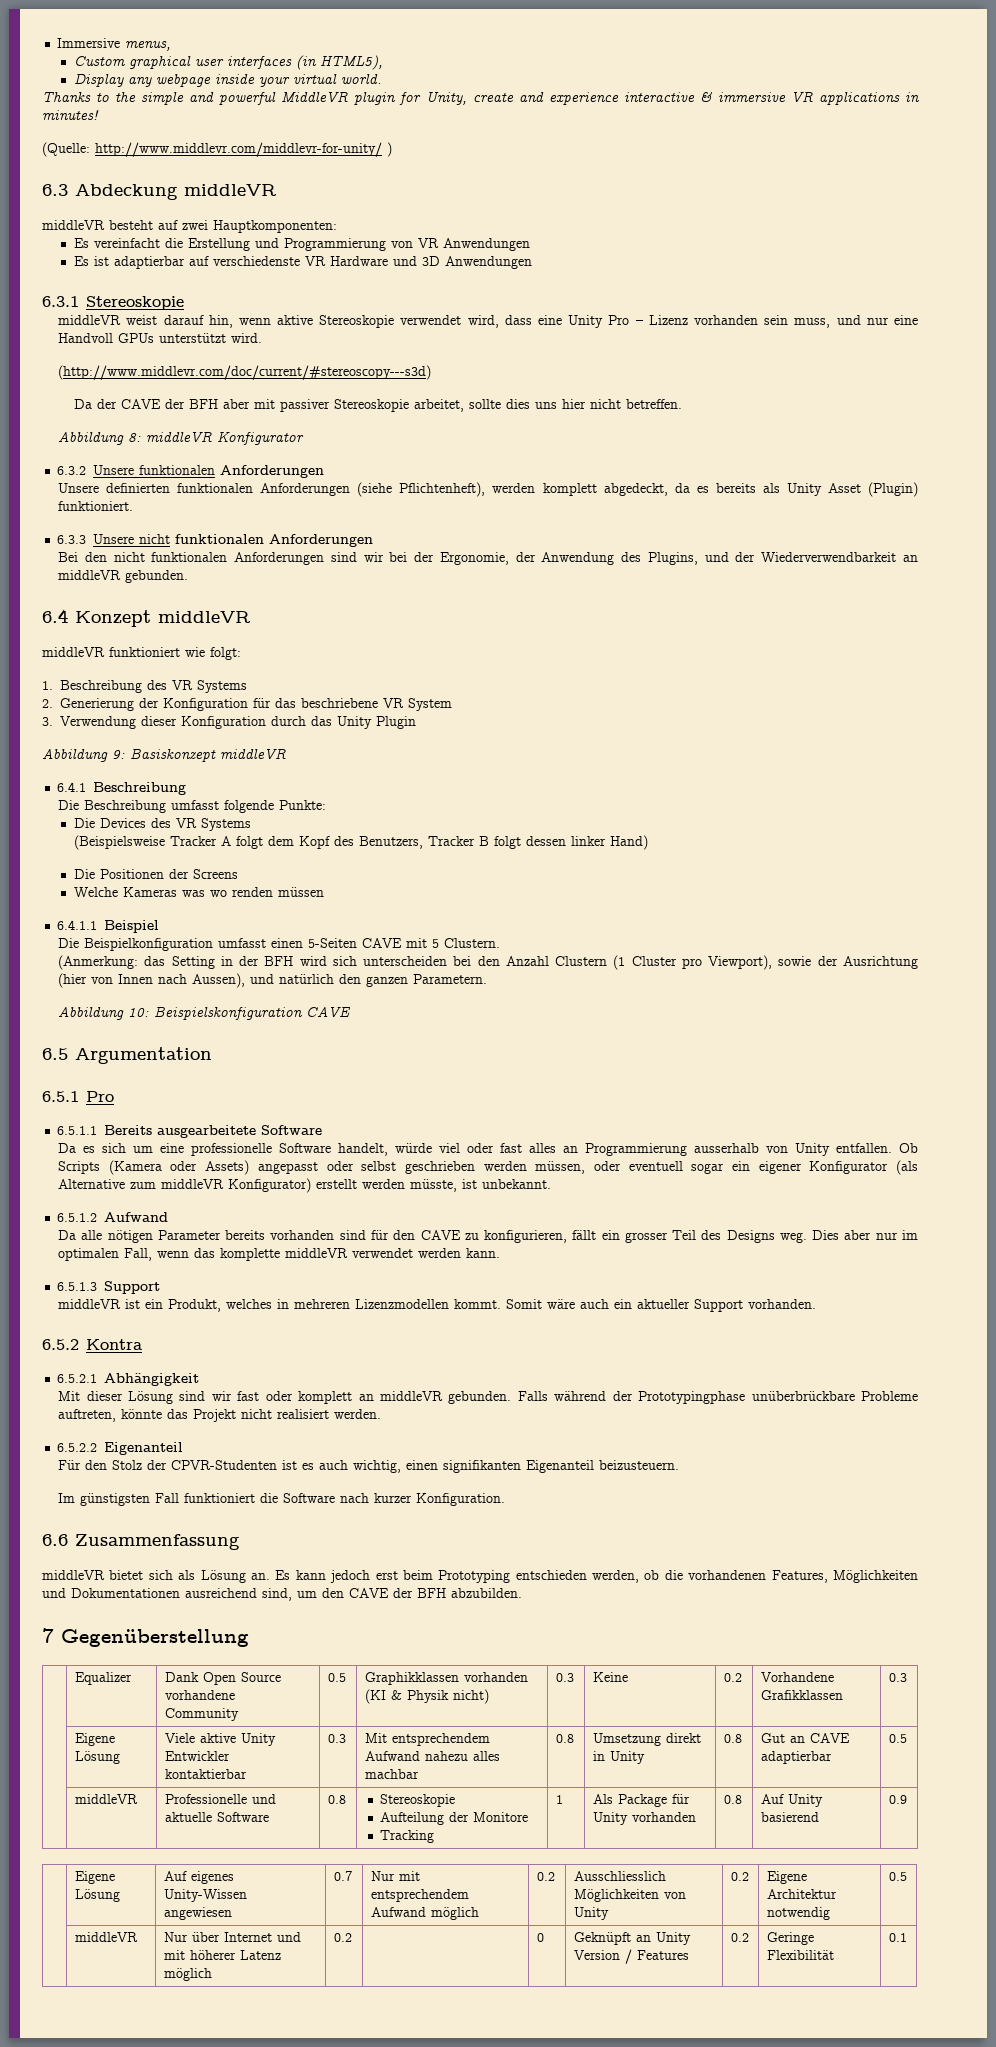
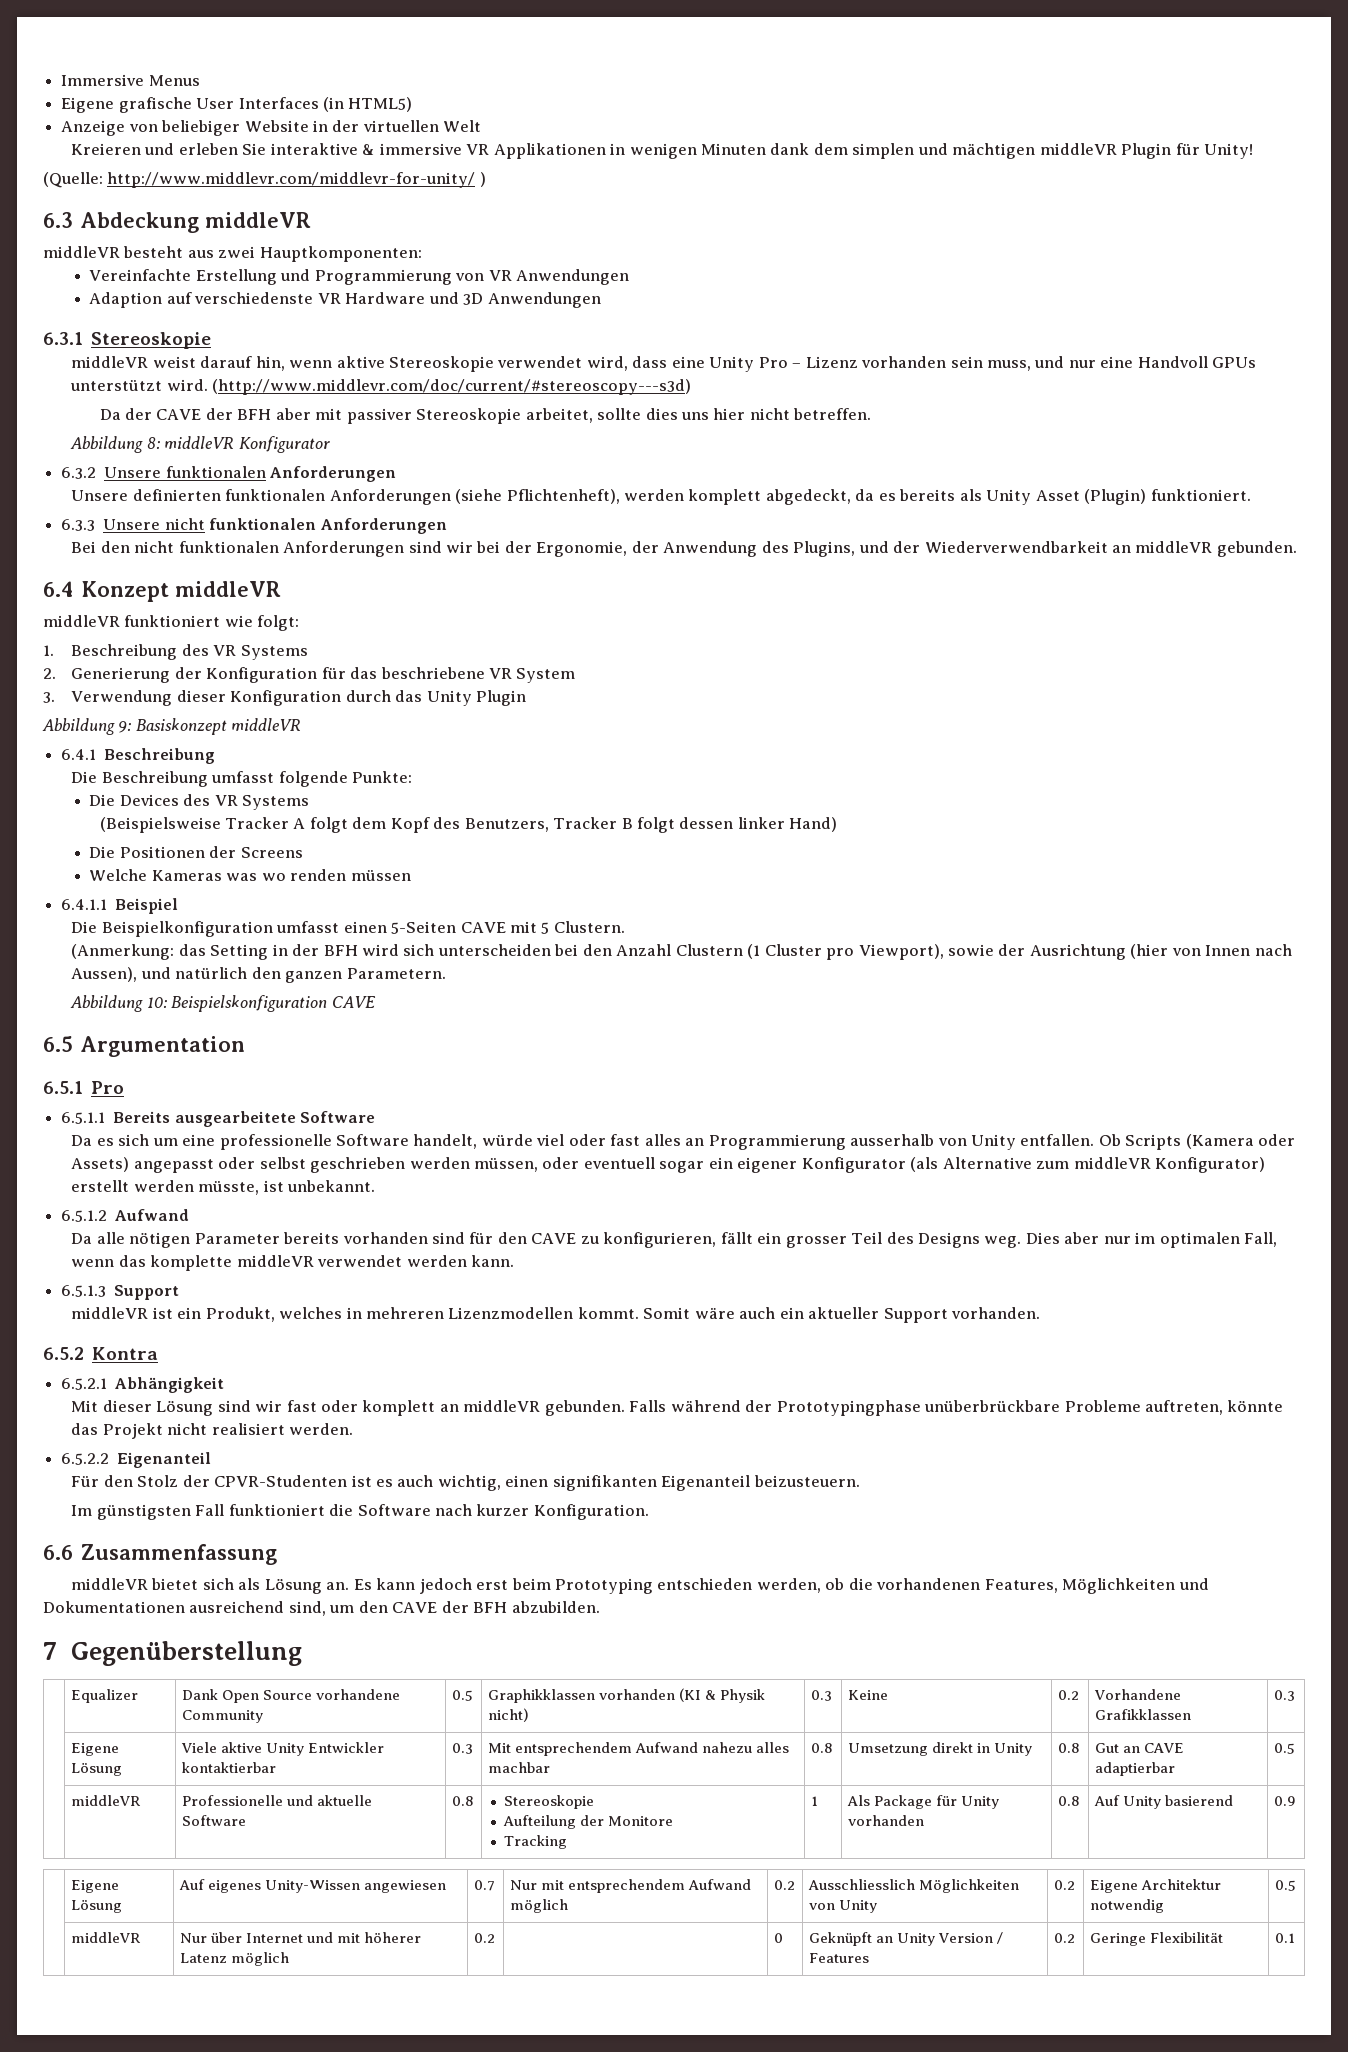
[125,41,172,51] [73,55,383,70] [73,73,382,87] [42,91,920,105] [42,110,99,120] menus, // Custom graphical user interfaces (in HTML5), // Display any webpage inside your virtual world. // Thanks to the simple and powerful MiddleVR plugin for Unity, create and experience interactive & immersive VR applications in minutes! -> [148,75,200,86] [61,97,413,113] [61,120,482,136] [71,143,1254,159] Menus // Eigene grafische User Interfaces (in HTML5) // Anzeige von beliebiger Website in der virtuellen Welt // Kreieren und erleben Sie interaktive & immersive VR Applikationen in wenigen Minuten dank dem simplen und mächtigen middleVR Plugin für Unity!
[158,220,178,230] auf -> [187,250,214,258] aus
[73,238,183,248] Es vereinfacht die -> [89,269,192,281] Vereinfachte
[73,256,185,269] Es ist adaptierbar -> [89,292,163,308] Adaption
(263, 338) // -> (208, 385) none

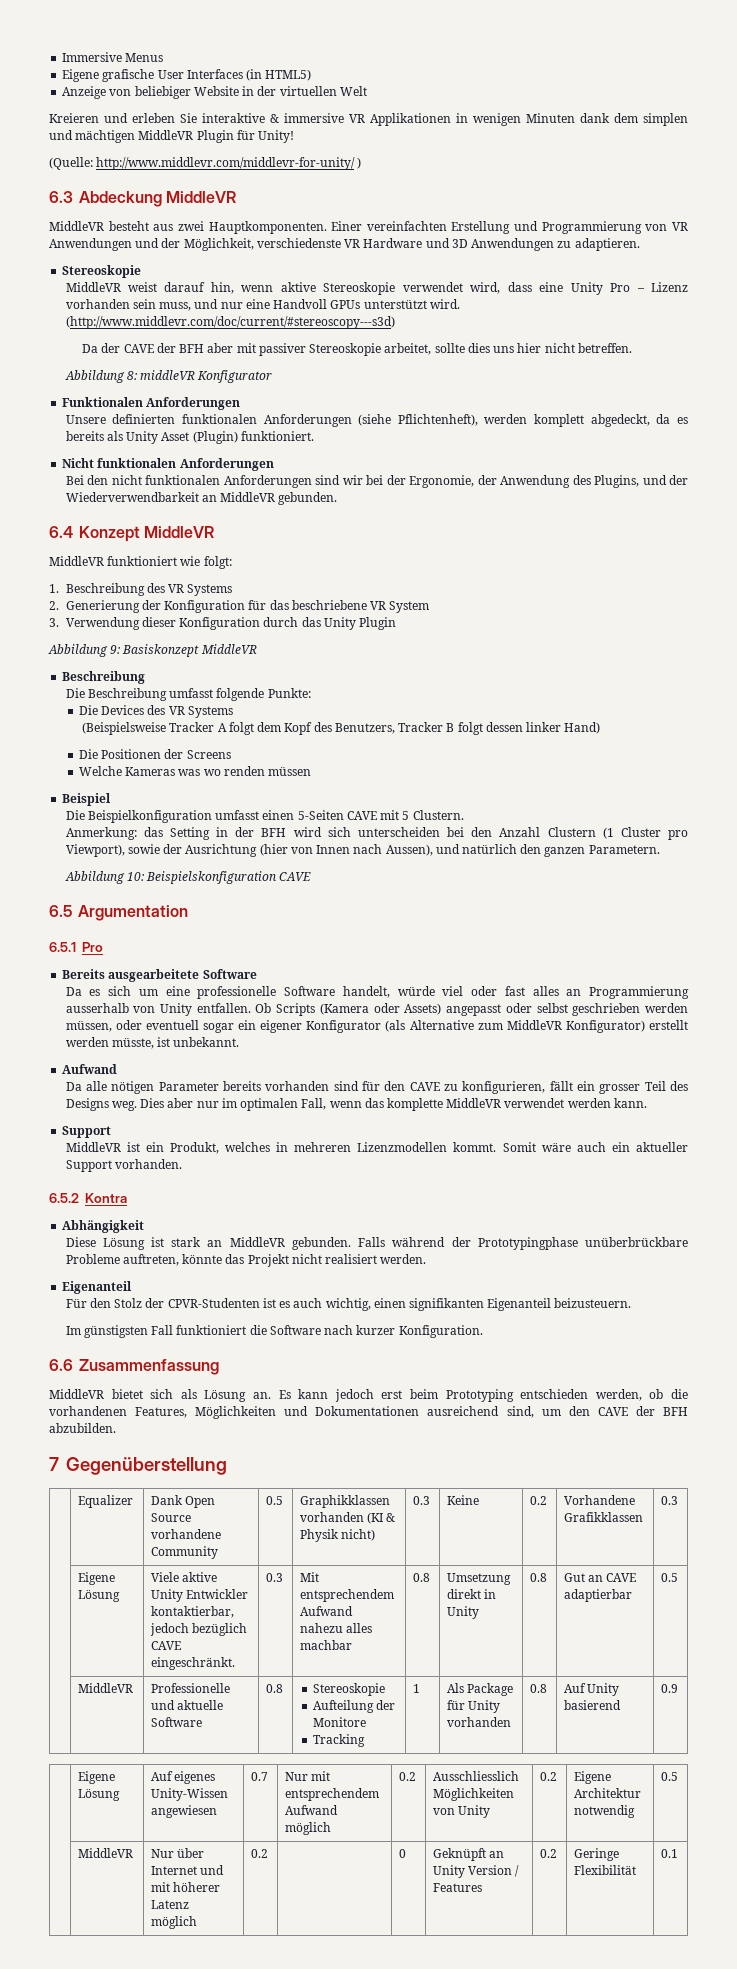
[1039,143,1117,155] middleVR -> [138,130,194,140] MiddleVR
[205,212,312,228] [43,246,120,258] middleVR // middleVR -> [166,191,237,203] [49,221,104,231] MiddleVR // MiddleVR
[259,246,422,262] [89,269,192,281] Hauptkomponenten: // Vereinfachte -> [208,221,447,234] Hauptkomponenten. Einer vereinfachten
[89,292,192,308] // Adaption auf -> [135,238,254,251] und der Möglichkeit,
[43,332,212,349] [71,356,149,368] // 6.3.1 Stereoskopie // middleVR -> [557,238,640,251] [62,265,142,278] [65,282,121,292] zu adaptieren. // Stereoskopie // MiddleVR
[61,466,266,479] 6.3.2 Unsere funktionalen -> [62,397,144,407] Funktionalen
[61,518,205,531] 6.3.3 Unsere nicht -> [62,458,95,468] Nicht
[1135,541,1213,553] middleVR -> [220,492,276,502] MiddleVR
[175,581,282,597] [43,615,120,627] middleVR // middleVR -> [144,526,215,538] [49,556,104,566] MiddleVR // MiddleVR
[231,718,302,731] [61,749,97,760] middleVR // 6.4.1 -> [200,644,257,654] MiddleVR //
[61,899,108,910] 6.4.1.1 -> (311, 771) none
[71,944,175,960] (Anmerkung: -> [65,827,137,840] Anmerkung:
[61,1112,106,1124] 6.5.1.1 -> (103, 947) none
[1073,1157,1151,1169] middleVR -> [506,1020,562,1030] MiddleVR
[61,1210,108,1222] 6.5.1.2 -> (240, 1042) none
[236,1255,314,1267] middleVR -> [446,1098,502,1108] MiddleVR
[61,1285,107,1297] 6.5.1.3 -> (647, 1103) none
[71,1307,149,1319] middleVR -> [65,1142,121,1152] MiddleVR
[61,1378,108,1390] 6.5.2.1 -> (127, 1198) none
[71,1400,541,1416] Mit dieser Lösung sind wir fast oder komplett an middleVR -> [65,1237,285,1250] Diese Lösung ist stark an MiddleVR
[61,1453,110,1465] 6.5.2.2 -> (427, 1259) none
[71,1578,149,1590] middleVR -> [49,1389,104,1399] MiddleVR
[181,1762,276,1773] kontaktierbar -> [150,1606,234,1618] [149,1623,248,1636] [150,1641,181,1650] [150,1657,235,1670] kontaktierbar, jedoch bezüglich CAVE eingeschränkt.
[70,1795,141,1806] middleVR -> [77,1683,133,1693] MiddleVR
[70,1932,141,1943] middleVR -> [77,1848,133,1858] MiddleVR

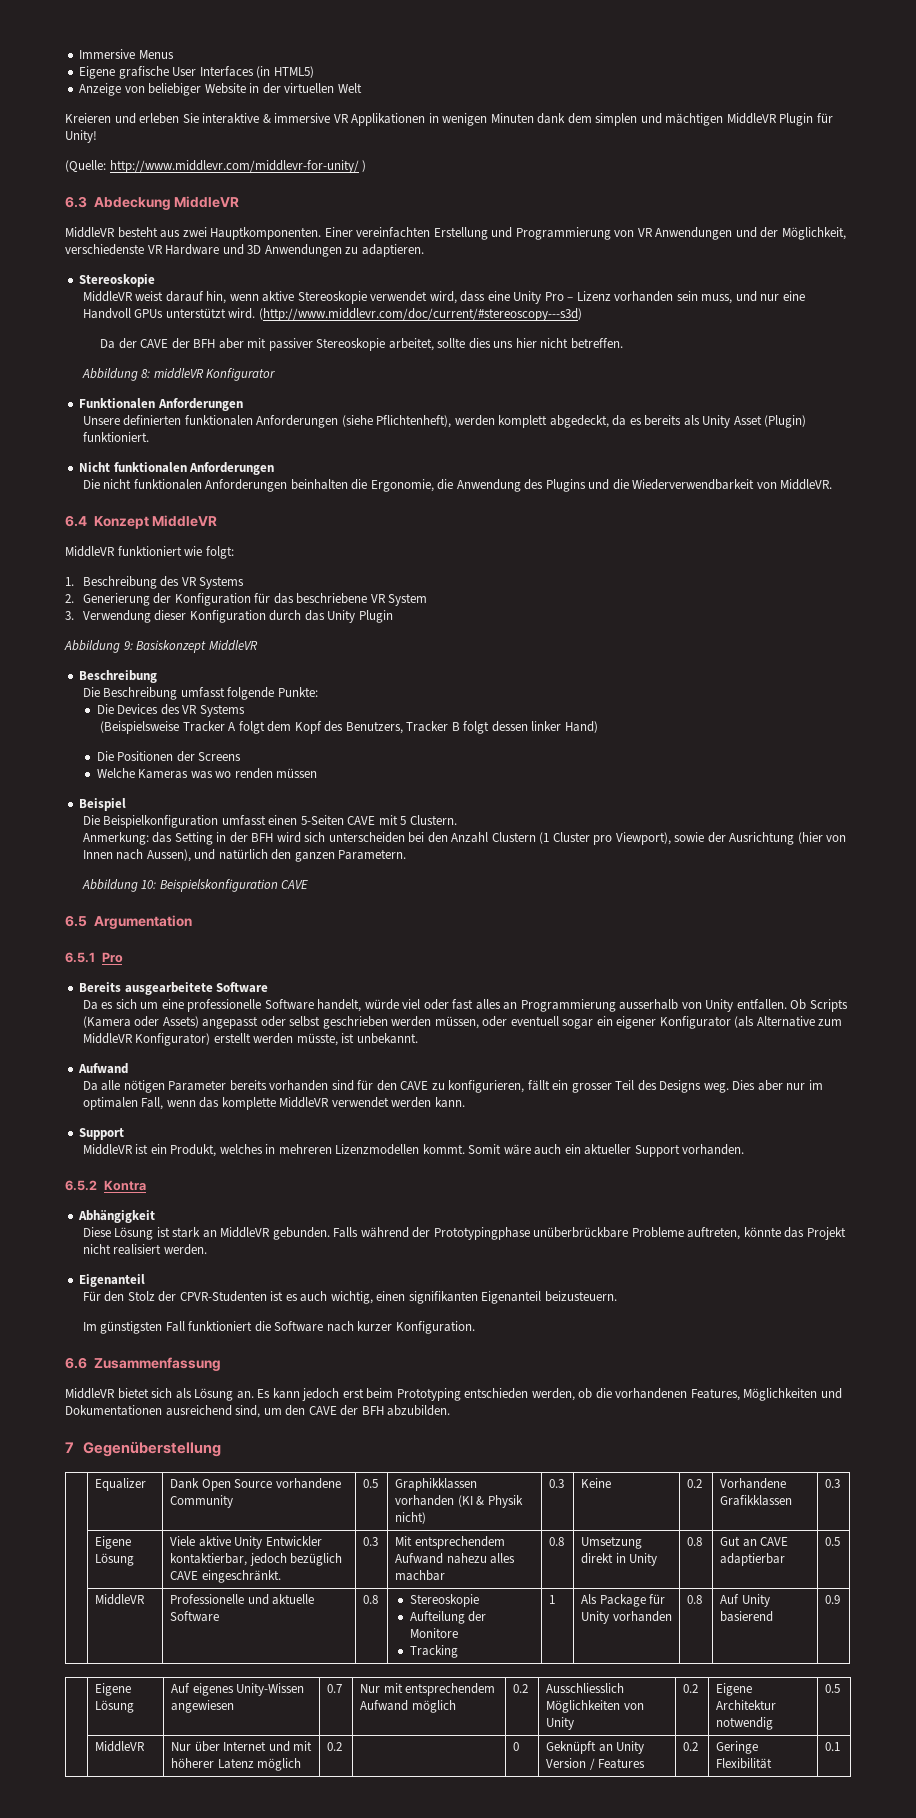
[65,475,109,485] Bei den -> [82,479,100,489] Die
[315,475,688,488] [65,492,338,505] sind wir bei der Ergonomie, der Anwendung des Plugins, und der Wiederverwendbarkeit an MiddleVR gebunden. -> [290,479,833,492] beinhalten die Ergonomie, die Anwendung des Plugins und die Wiederverwendbarkeit von MiddleVR.

